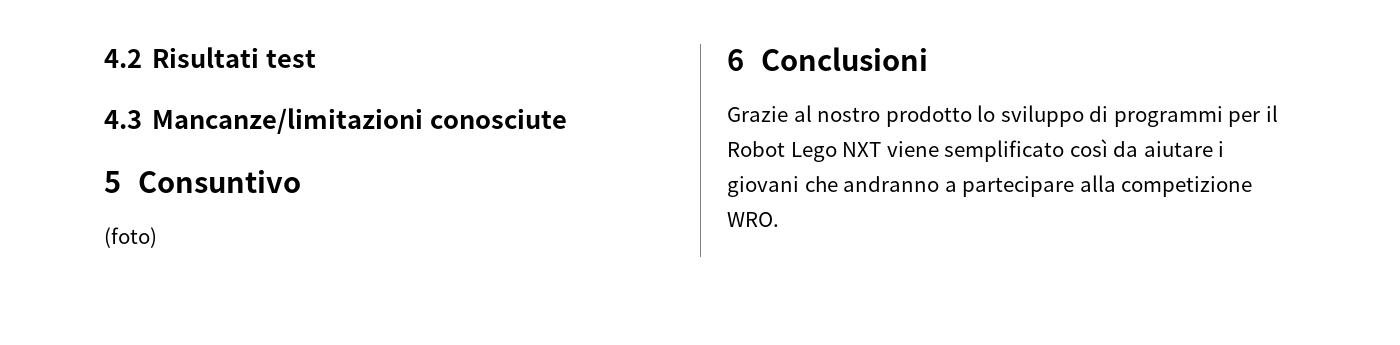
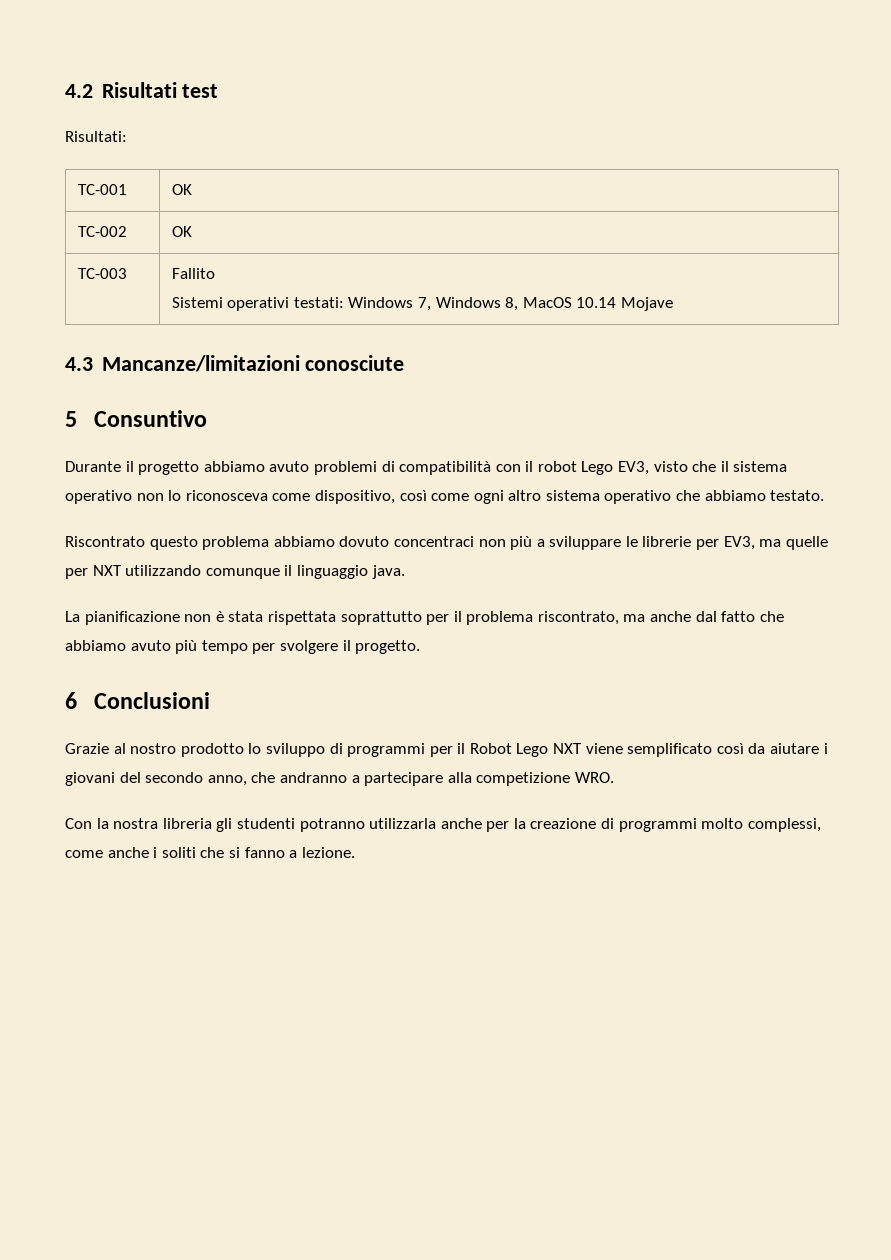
(317, 59) none -> [65,131,127,142] [77,184,127,195] [171,184,192,195] [77,226,127,237] [171,226,192,237] [77,268,127,279] [171,268,215,279] [171,297,674,311] // Risultati: // TC-001 | OK // TC-002 | OK // TC-003 | Fallito // Sistemi operativi testati: Windows 7, Windows 8, MacOS 10.14 Mojave
[104,227,157,248] (foto) -> [65,461,788,475] [65,490,825,504] [65,536,828,550] [65,565,405,579] [65,611,784,625] [65,640,421,654] Durante il progetto abbiamo avuto problemi di compatibilità con il robot Lego EV3, visto che il sistema operativo non lo riconosceva come dispositivo, così come ogni altro sistema operativo che abbiamo testato. // Riscontrato questo problema abbiamo dovuto concentraci non più a sviluppare le librerie per EV3, ma quelle per NXT utilizzando comunque il linguaggio java. // La pianificazione non è stata rispettata soprattutto per il problema riscontrato, ma anche dal fatto che abbiamo avuto più tempo per svolgere il progetto.
(799, 186) none -> [119,772,247,786] del secondo anno,
(779, 219) none -> [65,818,821,832] [65,847,355,858] // Con la nostra libreria gli studenti potranno utilizzarla anche per la creazione di programmi molto complessi, come anche i soliti che si fanno a lezione.

